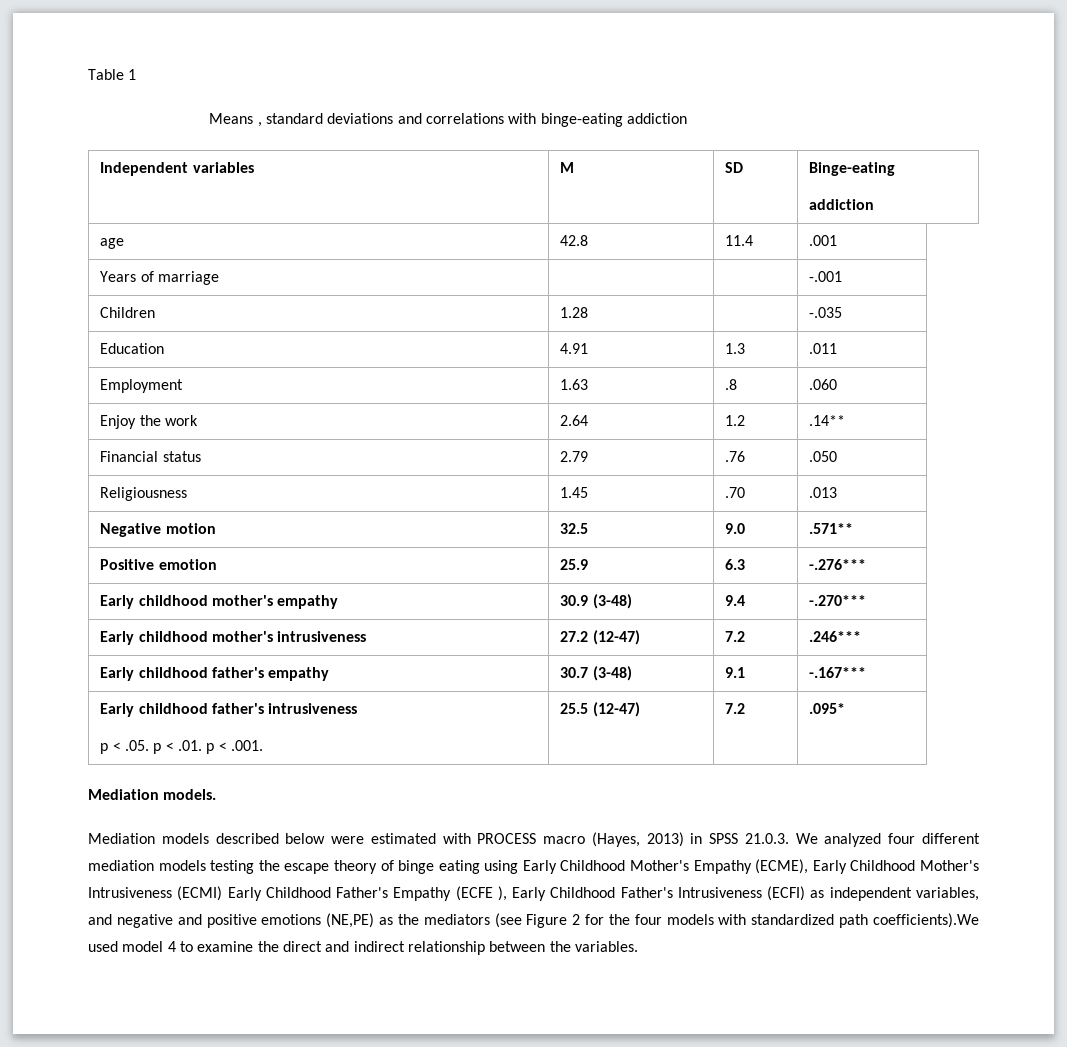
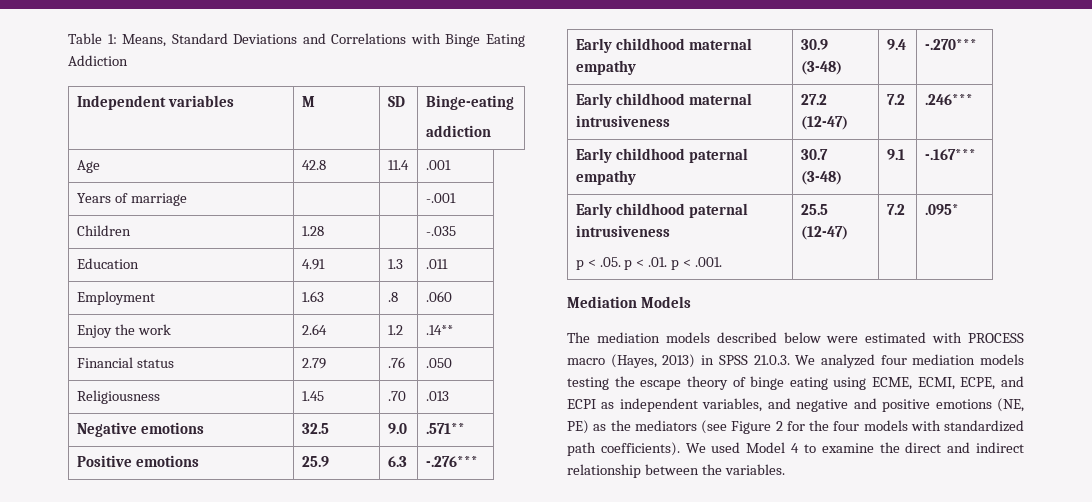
[128,69,137,80] [209,113,687,127] 1 // Means , standard deviations and correlations with binge-eating addiction -> [107,33,525,47] [68,55,128,66] 1: Means, Standard Deviations and Correlations with Binge Eating Addiction
[100,238,125,249] age -> [76,160,100,173] Age
[165,523,216,534] motion -> [140,422,204,434] emotions
[158,559,217,570] emotion -> [135,455,199,467] emotions
[212,595,274,606] mother's -> [688,38,752,50] maternal
[212,631,274,642] mother's -> [688,93,752,105] maternal
[212,667,265,678] father's -> [688,148,748,163] paternal
[212,703,265,714] father's -> [688,203,748,218] paternal
[163,789,217,800] [88,833,155,844] models. // Mediation -> [640,296,691,308] [567,332,660,343] Models // The mediation
[921,833,980,844] different -> (907, 360) none
[522,859,980,874] [88,886,806,901] Early Childhood Mother's Empathy (ECME), Early Childhood Mother's Intrusiveness (ECMI) Early Childhood Father's Empathy (ECFE ), Early Childhood Father's Intrusiveness (ECFI) -> [872,376,1024,390] [567,399,596,409] ECME, ECMI, ECPE, and ECPI
[326,913,375,928] (NE,PE) -> [997,398,1024,412] [567,420,589,434] (NE, PE)
[873,913,980,928] [88,941,164,952] coefficients).We used model -> [600,442,786,456] coefficients). We used Model

